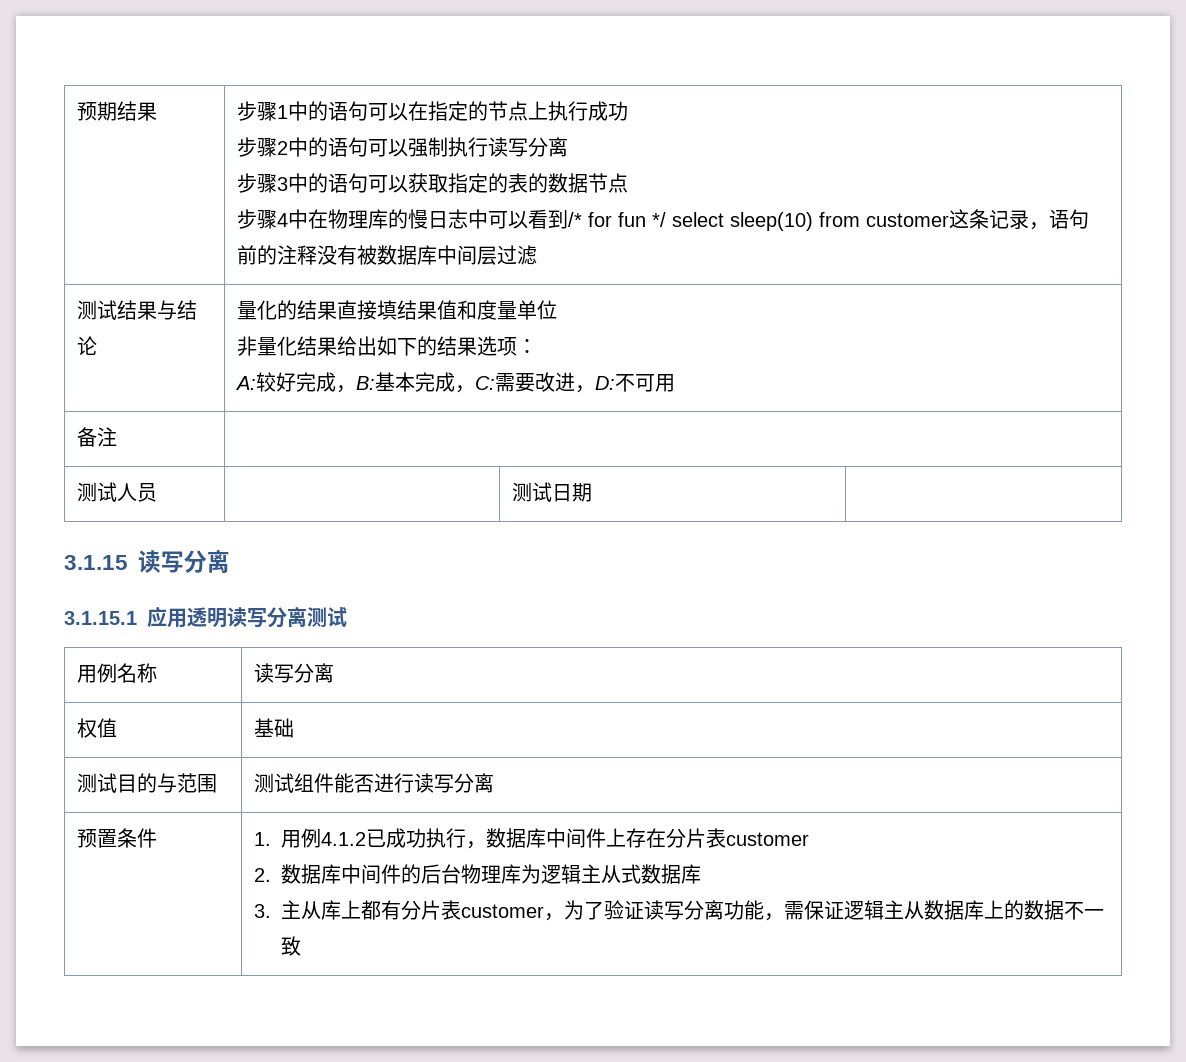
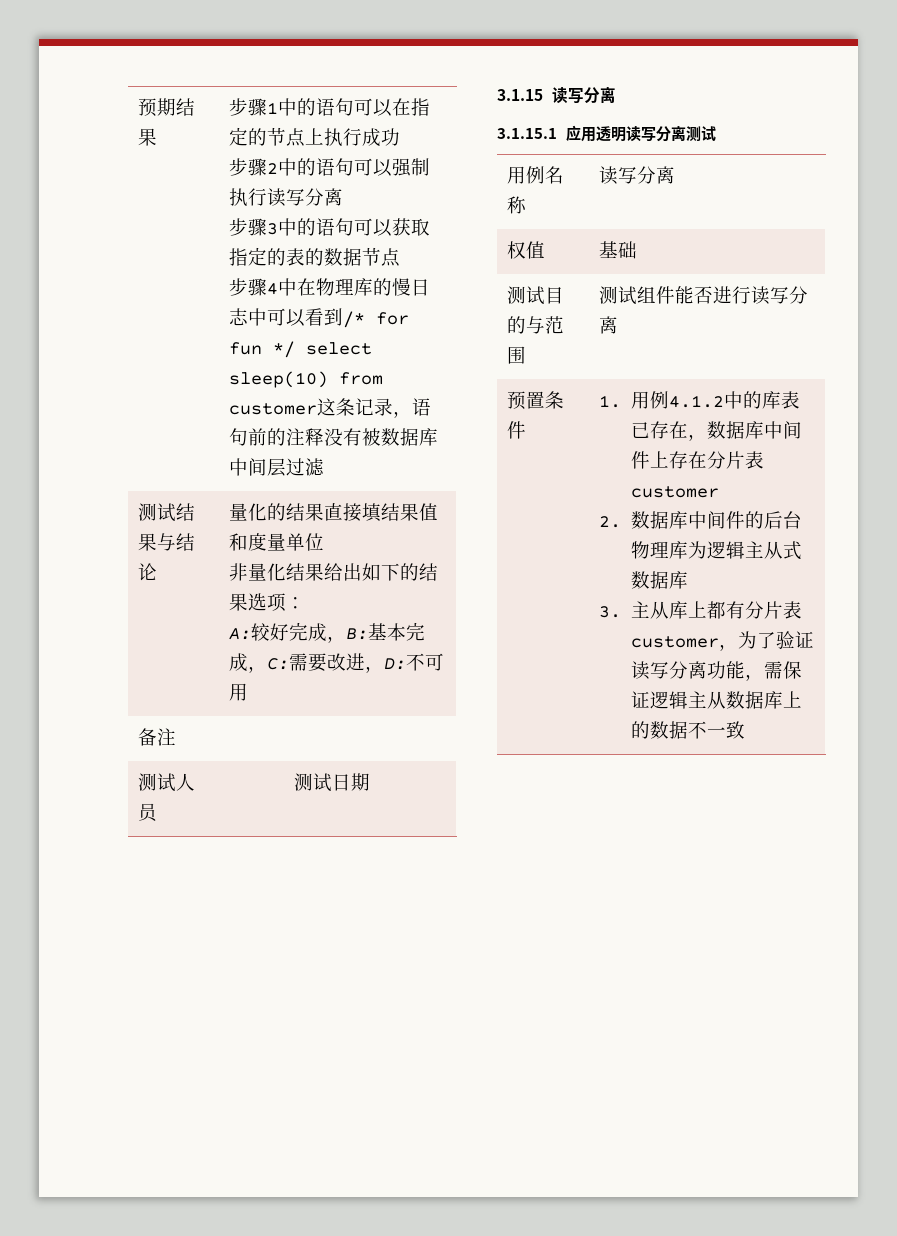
[366,828,467,848] 已成功执行 -> [723,391,800,409] [630,421,688,439] 中的库表已存在

